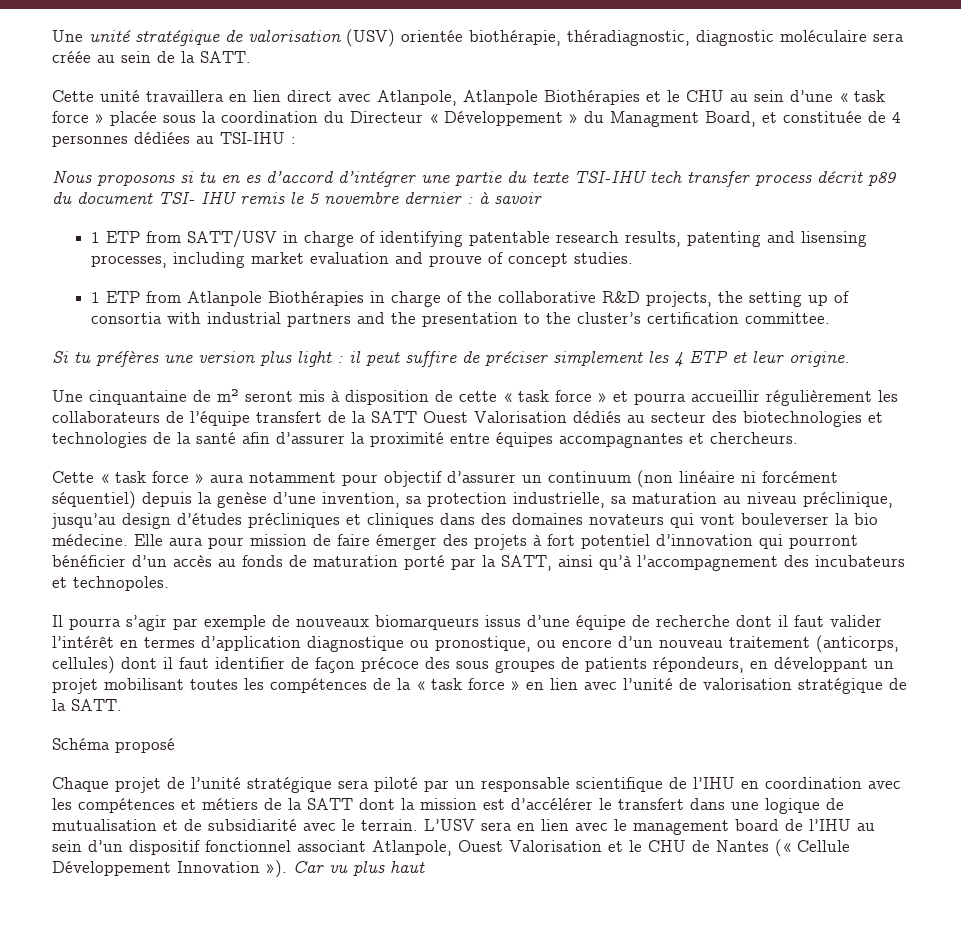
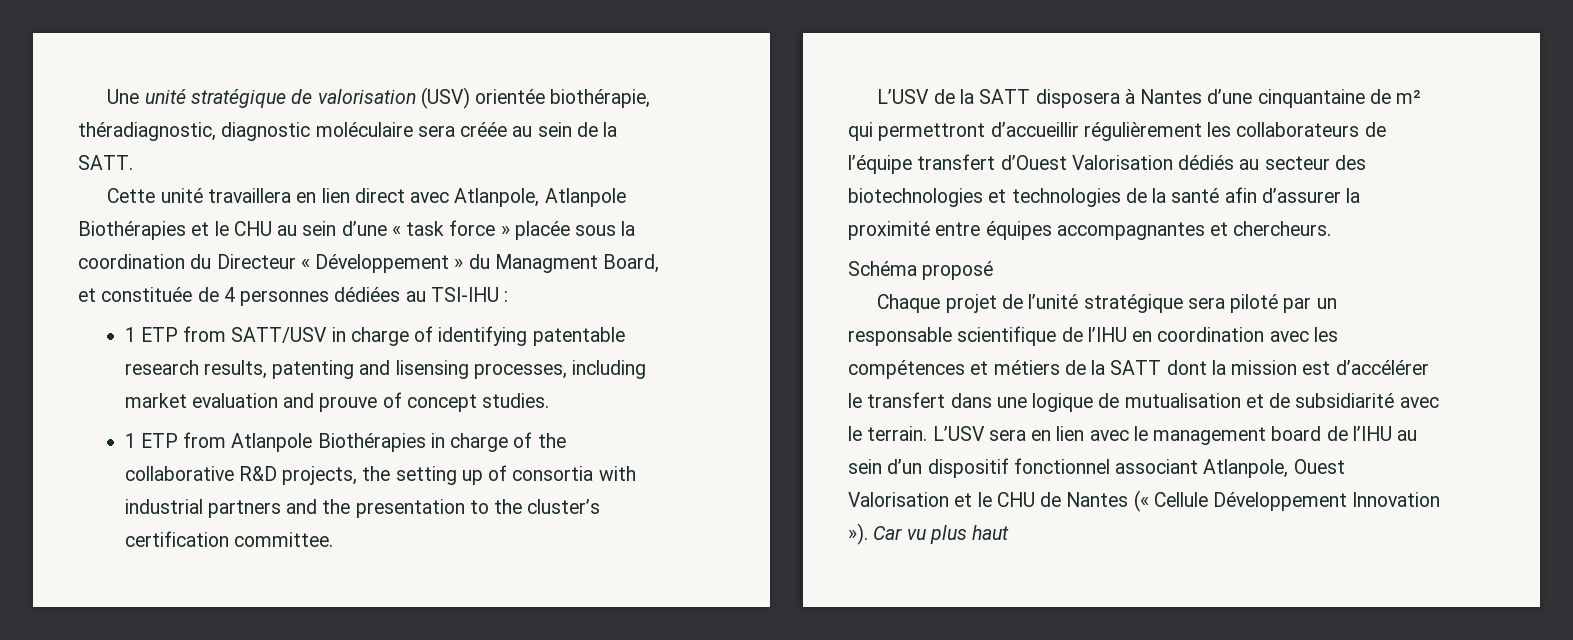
[52,170,896,187] [52,191,542,204] // Nous proposons si tu en es d’accord d’intégrer une partie du texte TSI-IHU tech transfer process décrit p89 du document TSI- IHU remis le 5 novembre dernier : à savoir -> (509, 296) none
[52,350,850,367] [52,389,760,405] Si tu préfères une version plus light : il peut suffire de préciser simplement les 4 ETP et leur origine. // Une cinquantaine de m² seront mis à disposition de cette « task force » et pourra accueillir -> [877,89,1422,108] [848,122,1079,141] L’USV de la SATT disposera à Nantes d’une cinquantaine de m² qui permettront d’accueillir
[328,411,468,423] de la SATT Ouest -> [1000,155,1067,170] d’Ouest
[52,470,838,488] [52,491,893,509] [51,513,878,529] [52,534,858,550] [52,555,905,571] [52,576,169,591] [52,615,882,631] [52,635,899,653] [52,656,894,674] [52,678,907,694] [52,699,122,711] // Cette « task force » aura notamment pour objectif d’assurer un continuum (non linéaire ni forcément séquentiel) depuis la genèse d’une invention, sa protection industrielle, sa maturation au niveau préclinique, jusqu’au design d’études précliniques et cliniques dans des domaines novateurs qui vont bouleverser la bio médecine. Elle aura pour mission de faire émerger des projets à fort potentiel d’innovation qui pourront bénéficier d’un accès au fonds de maturation porté par la SATT, ainsi qu’à l’accompagnement des incubateurs et technopoles. // Il pourra s’agir par exemple de nouveaux biomarqueurs issus d’une équipe de recherche dont il faut valider l’intérêt en termes d’application diagnostique ou pronostique, ou encore d’un nouveau traitement (anticorps, cellules) dont il faut identifier de façon précoce des sous groupes de patients répondeurs, en développant un projet mobilisant toutes les compétences de la « task force » en lien avec l’unité de valorisation stratégique de la SATT. -> (1332, 228) none

